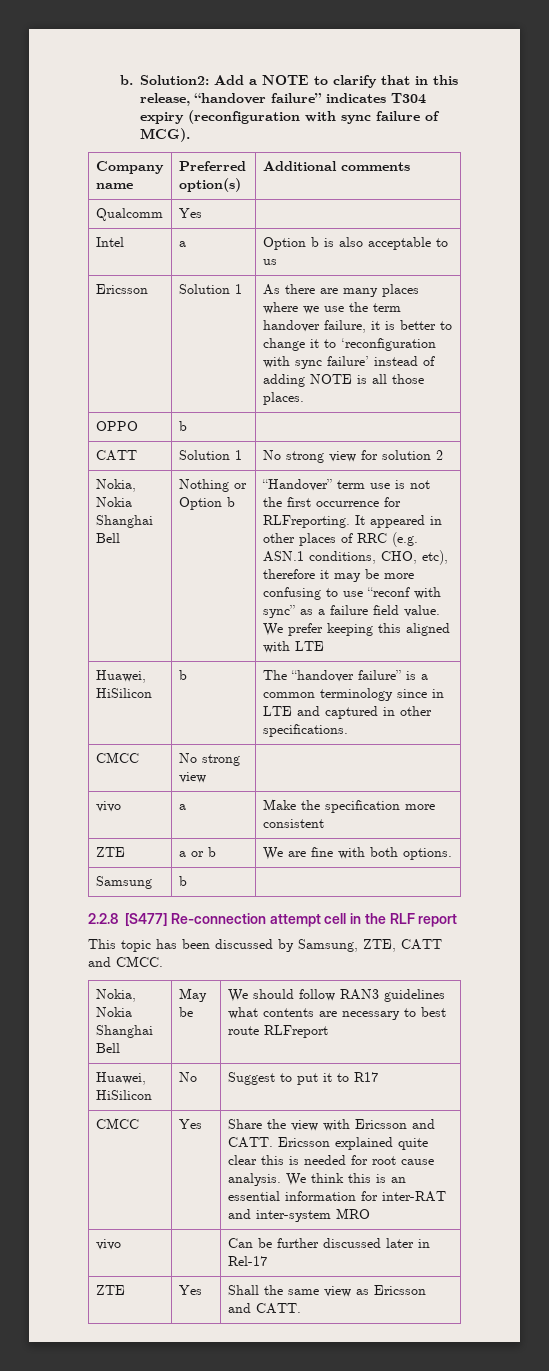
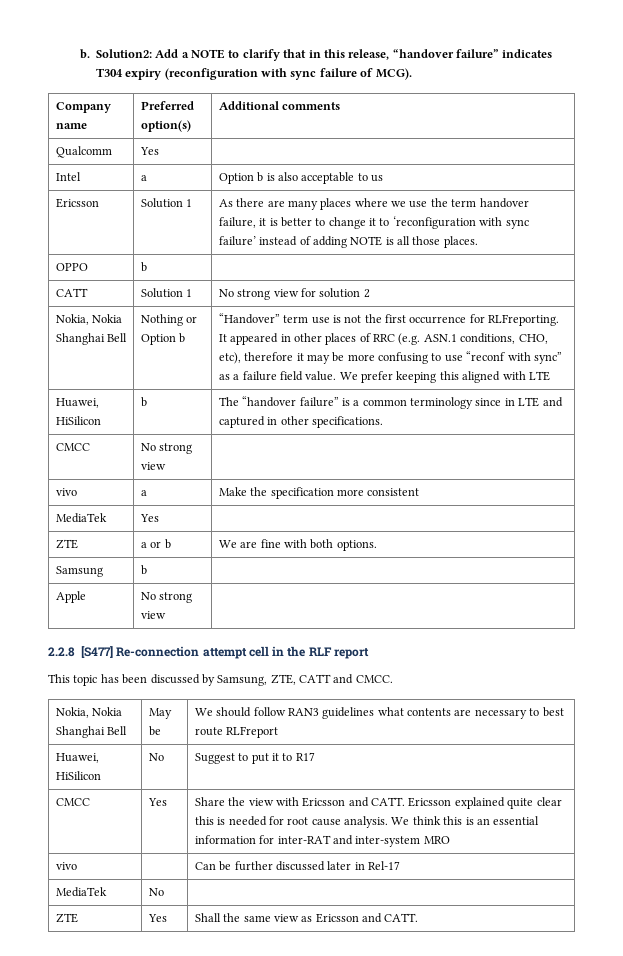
(324, 823) none -> [55,513,107,523] [139,514,159,522] // MediaTek | Yes |
(187, 881) none -> [55,591,86,603] [140,592,193,603] [140,611,166,619] // Apple | No strong view |
(267, 1261) none -> [55,887,107,897] [148,888,164,896] // MediaTek | No |

